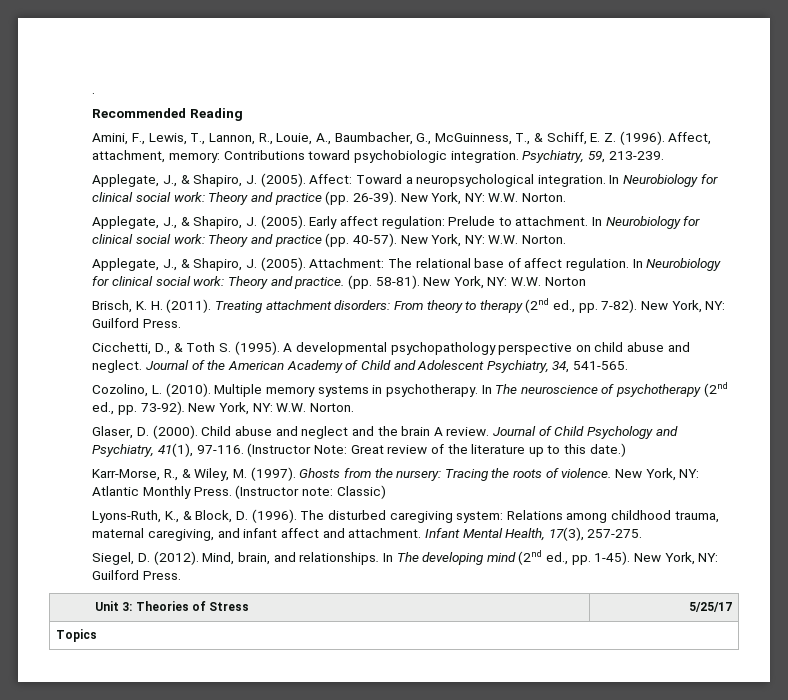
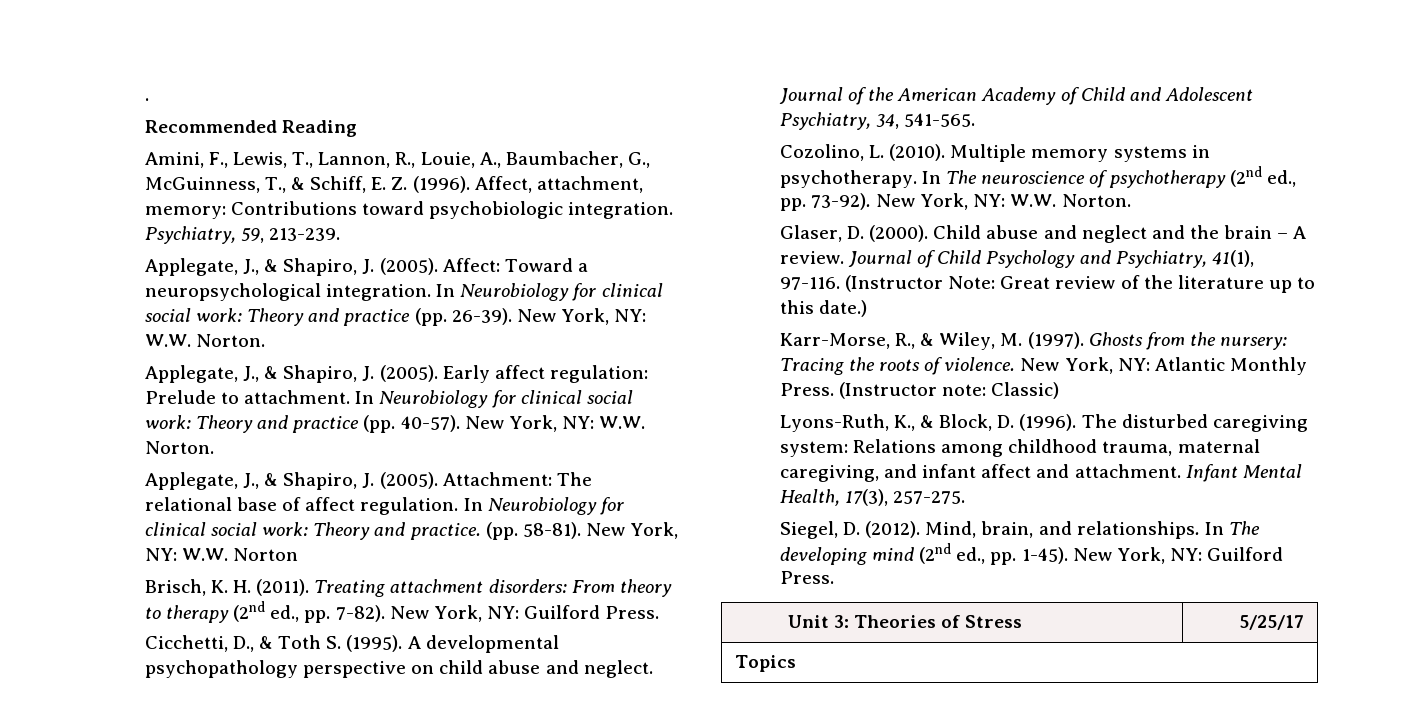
(431, 431) none -> [1277,233,1289,239] –

